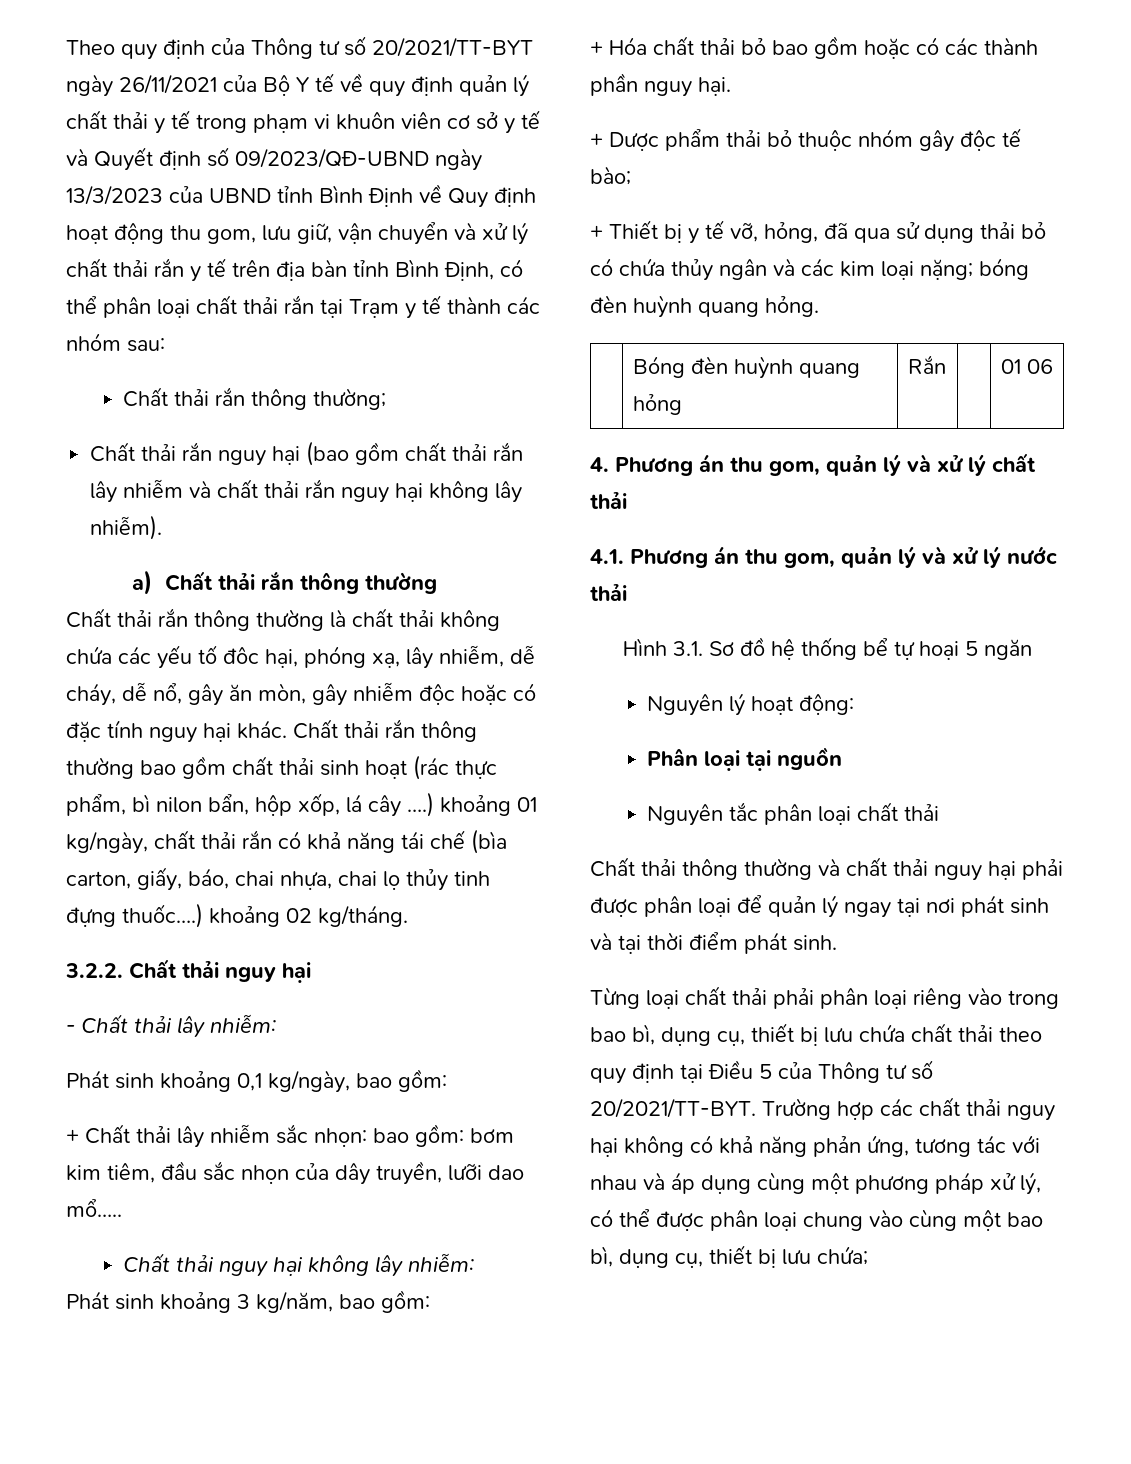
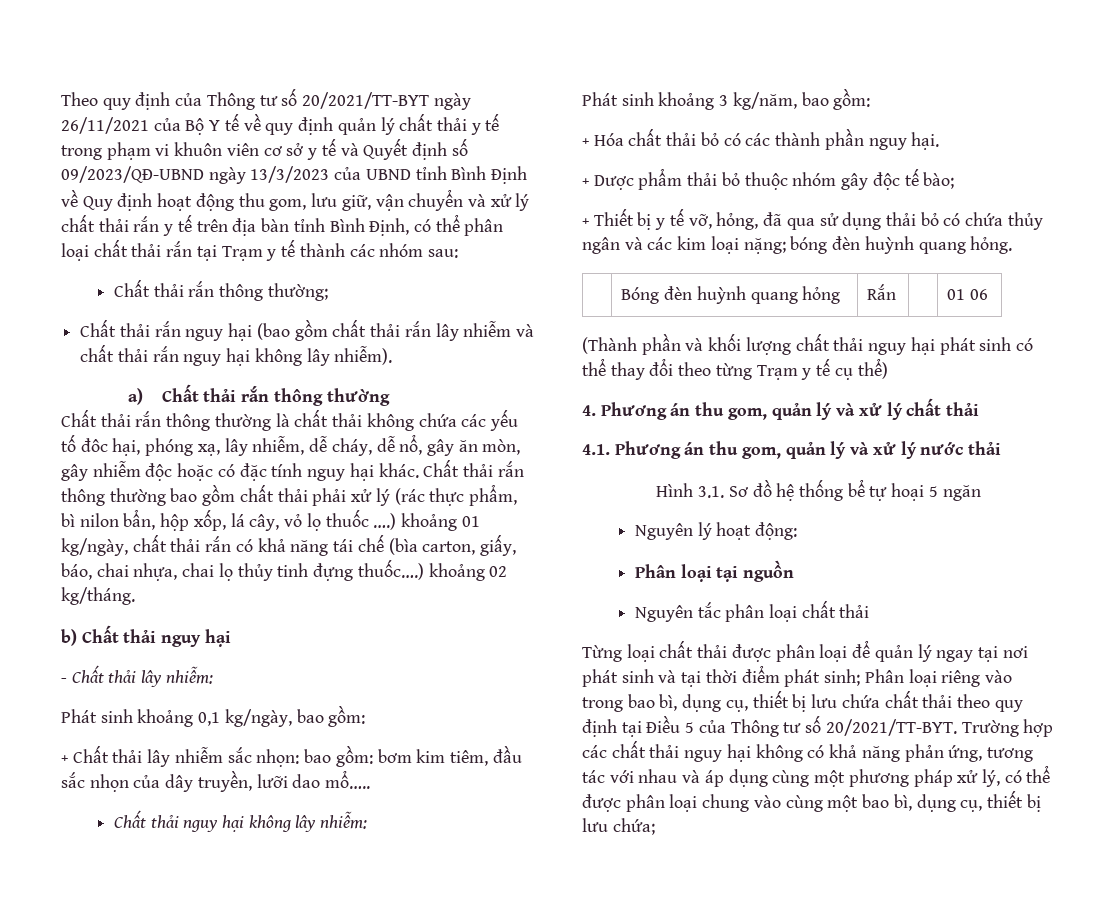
[320,760,407,779] sinh hoạt -> [312,488,390,506] phải xử lý
[368,795,401,817] cây -> [249,509,369,531] cây, vỏ lọ thuốc
[65,963,123,978] 3.2.2. -> [61,629,77,646] b)
[772,36,910,59] bao gồm hoặc -> (719, 139) none
(1053, 366) none -> [582,333,1033,355] [582,358,888,380] // (Thành phần và khối lượng chất thải nguy hại phát sinh có thể thay đổi theo từng Trạm y tế cụ thể)
[590,857,1063,881] Chất thải thông thường và chất thải nguy hại phải -> [582,640,728,662] Từng loại chất thải
[793,935,837,951] [590,986,868,1009] sinh. // Từng loại chất thải phải phân -> [824,669,904,686] sinh; Phân

